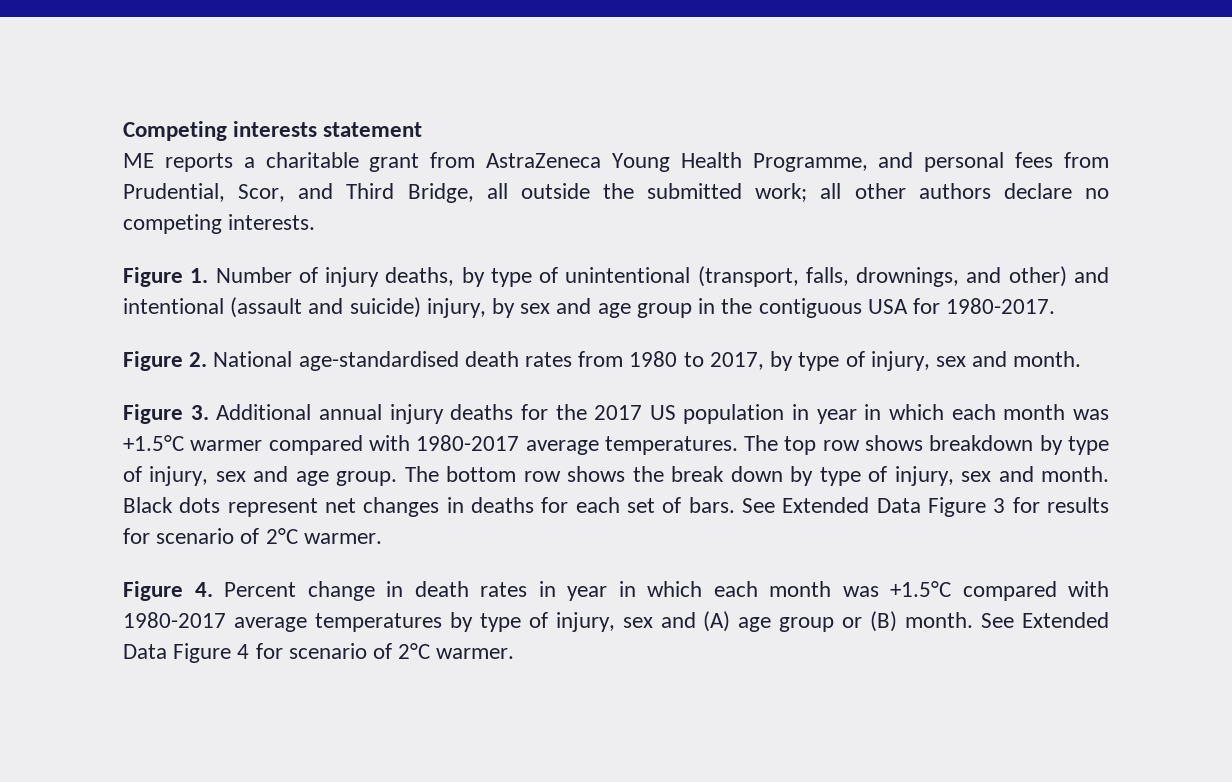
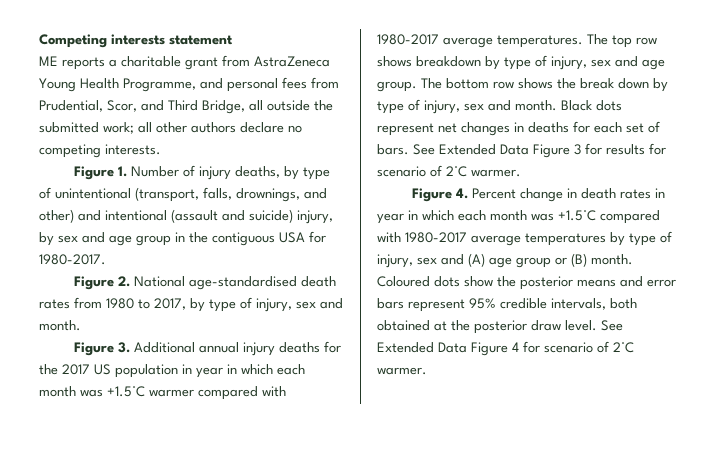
(974, 620) none -> [377,276,676,290] [377,298,637,312] [377,320,597,334] Coloured dots show the posterior means and error bars represent 95% credible intervals, both obtained at the posterior draw level.

